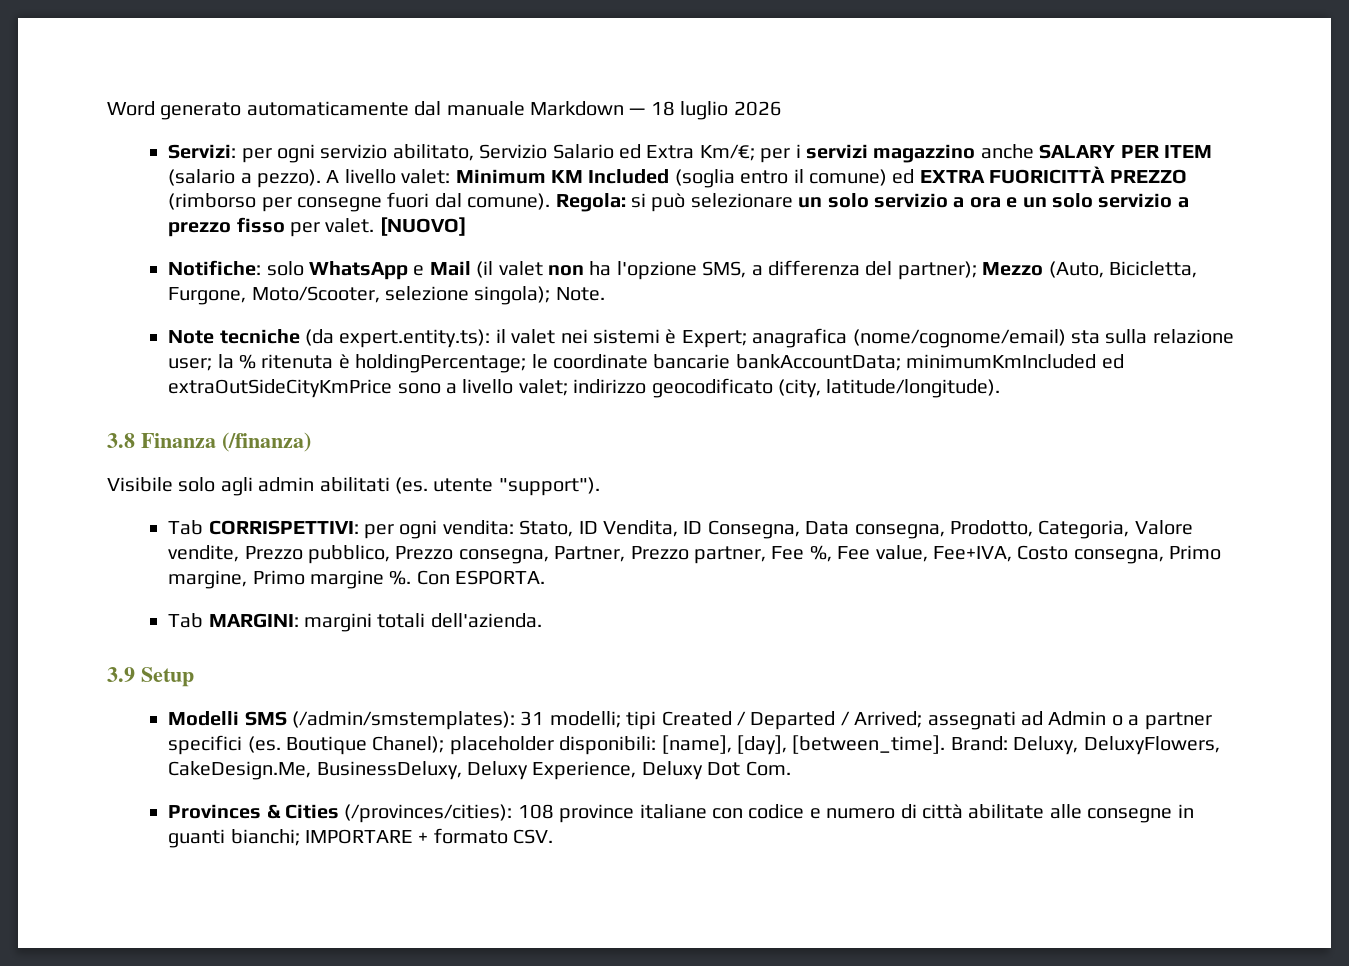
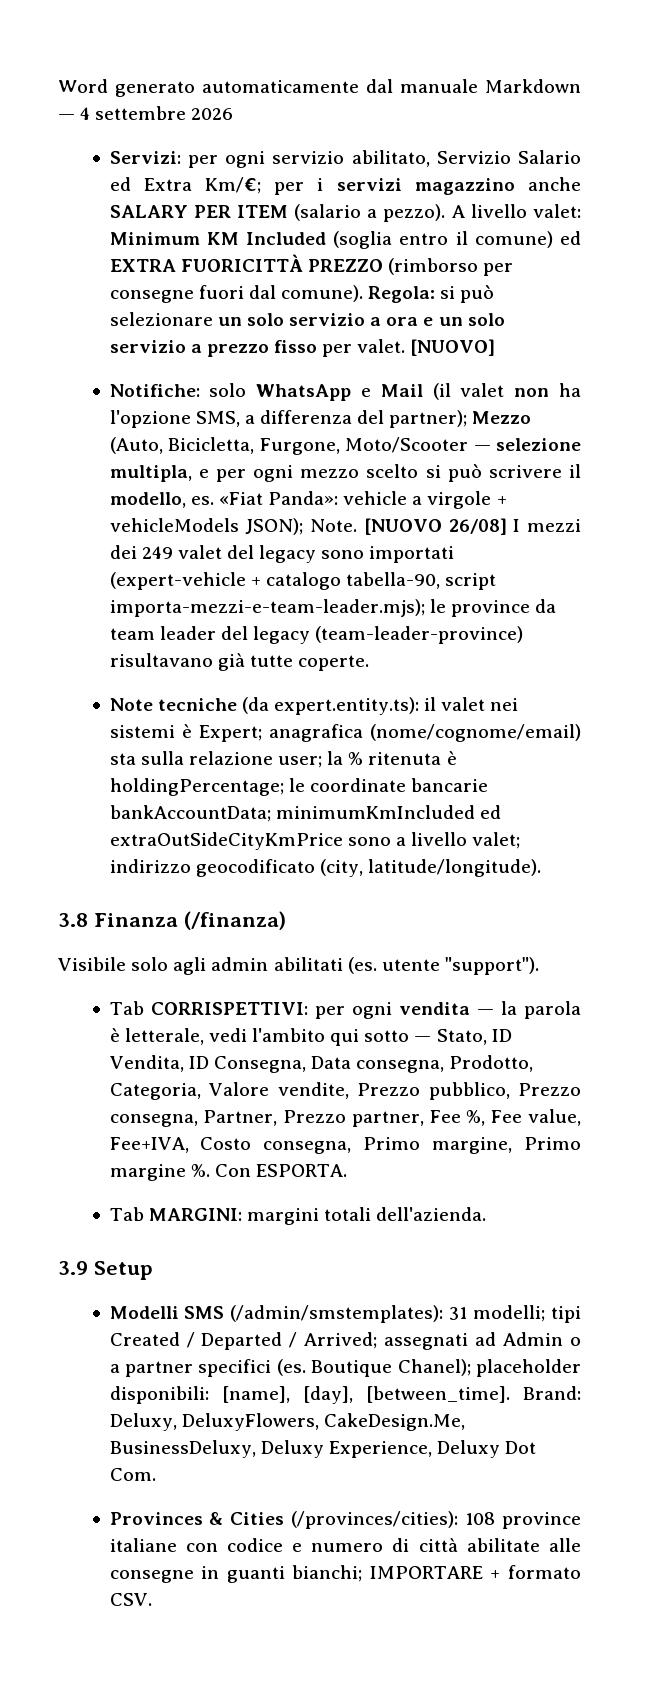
[650,101,729,120] 18 luglio -> [80,106,187,120] 4 settembre
[251,286,605,305] Moto/Scooter, selezione singola); Note. -> [345,437,581,453] [109,463,581,482] [109,491,507,509] [109,518,581,535] [109,545,455,563] [109,572,497,590] [109,599,556,617] [109,626,524,644] [109,653,370,671] Moto/Scooter — selezione multipla, e per ogni mezzo scelto si può scrivere il modello, es. «Fiat Panda»: vehicle a virgole + vehicleModels JSON); Note. [NUOVO 26/08] I mezzi dei 249 valet del legacy sono importati (expert-vehicle + catalogo tabella-90, script importa-mezzi-e-team-leader.mjs); le province da team leader del legacy (team-leader-province) risultavano già tutte coperte.
[442,520,514,535] vendita: -> [398,1001,581,1019] [109,1028,432,1046] vendita — la parola è letterale, vedi l'ambito qui sotto —

